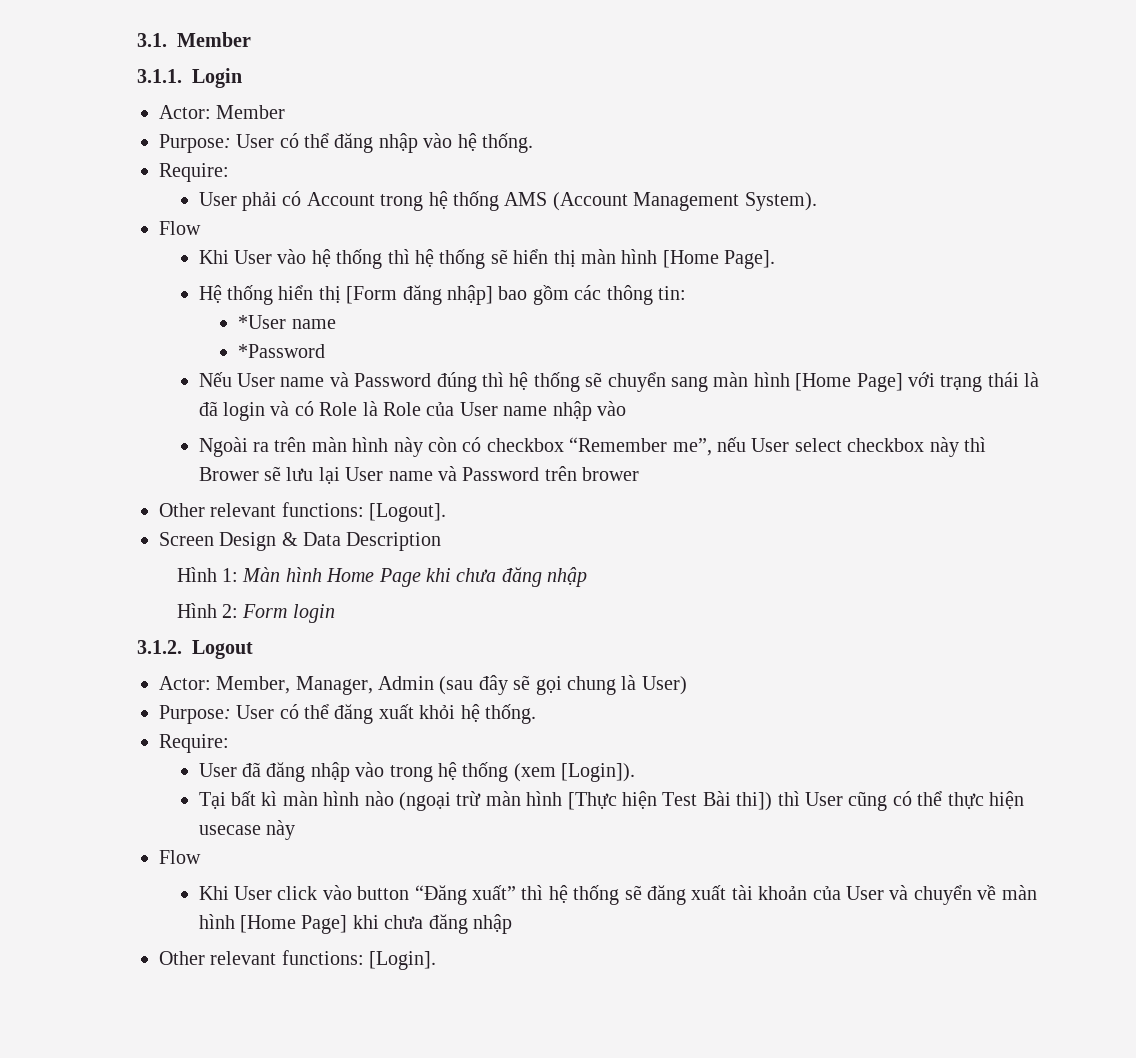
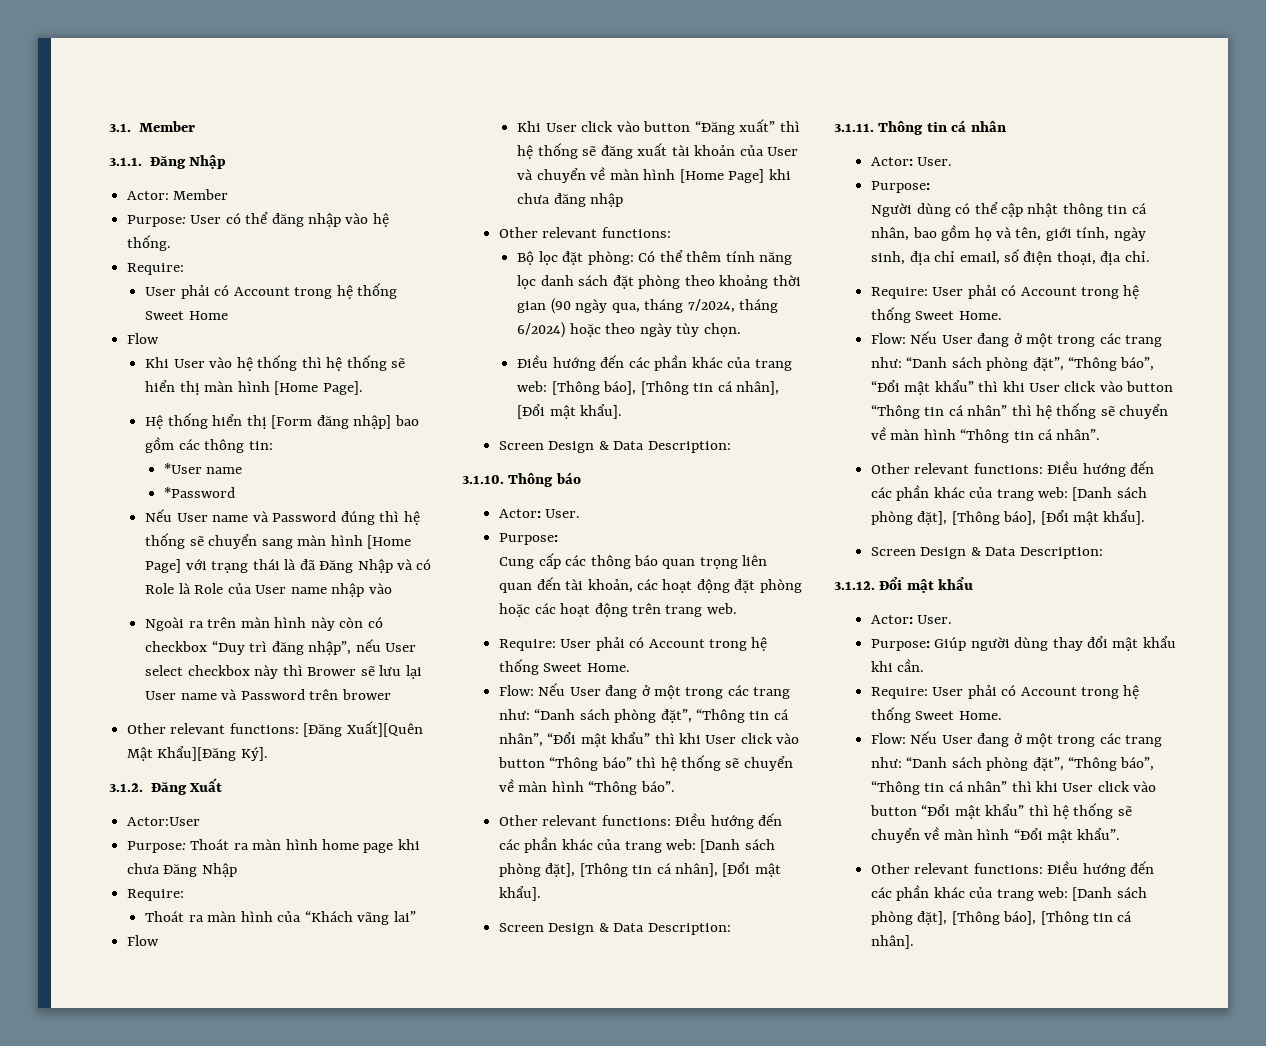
[191,68,242,88] Login -> [149,154,227,169] Đăng Nhập
[504,192,817,211] AMS (Account Management System). -> [145,311,228,320] Sweet Home
[222,402,265,421] login -> [319,559,393,573] Đăng Nhập
[569,437,712,456] “Remember me”, -> [211,641,352,655] “Duy trì đăng nhập”,
[368,503,446,522] [158,532,442,551] [176,567,588,587] [176,603,335,623] [136,640,253,659] [158,675,687,695] [158,704,536,724] [158,734,229,753] [198,762,636,782] [198,791,1024,811] [198,820,295,840] [Logout]. // Screen Design & Data Description // Hình 1: Màn hình Home Page khi chưa đăng nhập // Hình 2: Form login // 3.1.2. Logout // Actor: Member, Manager, Admin (sau đây sẽ gọi chung là User) // Purpose: User có thể đăng xuất khỏi hệ thống. // Require: // User đã đăng nhập vào trong hệ thống (xem [Login]). // Tại bất kì màn hình nào (ngoại trừ màn hình [Thực hiện Test Bài thi]) thì User cũng có thể thực hiện usecase này -> [303,721,423,737] [126,746,268,761] [108,778,223,795] [126,817,200,826] [126,839,420,853] [126,863,237,877] [126,889,184,901] [145,911,416,925] [Đăng Xuất][Quên Mật Khẩu][Đăng Ký]. // 3.1.2. Đăng Xuất // Actor:User // Purpose: Thoát ra màn hình home page khi chưa Đăng Nhập // Require: // Thoát ra màn hình của “Khách vãng lai”
[368,951,436,970] [Login]. -> [517,250,792,265] [517,275,801,289] [517,298,779,314] [517,322,741,338] [517,355,792,371] [517,381,780,395] [517,404,623,419] [498,441,731,453] [462,472,581,487] [498,509,581,518] [498,533,558,545] [499,553,768,569] [499,577,802,593] [499,603,737,617] [498,637,768,651] [498,659,630,675] [498,683,791,699] [498,709,789,723] [498,732,800,747] [497,755,793,771] [498,779,675,795] [498,813,783,829] [498,837,775,853] [498,862,781,877] [498,886,541,901] [498,923,731,935] [834,120,1006,135] [870,157,953,166] [870,181,930,193] [871,202,1147,217] [871,225,1146,241] [871,249,1150,265] [870,285,1140,299] [870,307,1002,323] [870,331,1163,347] [870,357,1155,371] [870,380,1174,395] [870,403,1169,419] [870,427,1101,443] [870,461,1155,477] [870,485,1147,501] [870,510,1146,525] [870,547,1103,559] [834,577,974,593] [870,615,953,624] [870,636,1176,651] [870,659,925,672] [870,685,1140,699] [870,707,1002,723] [870,731,1163,747] [870,757,1155,771] [870,781,1157,795] [869,803,1132,819] [870,827,1121,843] [870,861,1155,877] [870,885,1147,901] [870,911,1133,925] [870,935,914,949] // Bộ lọc đặt phòng: Có thể thêm tính năng lọc danh sách đặt phòng theo khoảng thời gian (90 ngày qua, tháng 7/2024, tháng 6/2024) hoặc theo ngày tùy chọn. // Điều hướng đến các phần khác của trang web: [Thông báo], [Thông tin cá nhân], [Đổi mật khẩu]. // Screen Design & Data Description: // 3.1.10. Thông báo // Actor: User. // Purpose: // Cung cấp các thông báo quan trọng liên quan đến tài khoản, các hoạt động đặt phòng hoặc các hoạt động trên trang web. // Require: User phải có Account trong hệ thống Sweet Home. // Flow: Nếu User đang ở một trong các trang như: “Danh sách phòng đặt”, “Thông tin cá nhân”, “Đổi mật khẩu” thì khi User click vào button “Thông báo” thì hệ thống sẽ chuyển về màn hình “Thông báo”. // Other relevant functions: Điều hướng đến các phần khác của trang web: [Danh sách phòng đặt], [Thông tin cá nhân], [Đổi mật khẩu]. // Screen Design & Data Description: // 3.1.11. Thông tin cá nhân // Actor: User. // Purpose: // Người dùng có thể cập nhật thông tin cá nhân, bao gồm họ và tên, giới tính, ngày sinh, địa chỉ email, số điện thoại, địa chỉ. // Require: User phải có Account trong hệ thống Sweet Home. // Flow: Nếu User đang ở một trong các trang như: “Danh sách phòng đặt”, “Thông báo”, “Đổi mật khẩu” thì khi User click vào button “Thông tin cá nhân” thì hệ thống sẽ chuyển về màn hình “Thông tin cá nhân”. // Other relevant functions: Điều hướng đến các phần khác của trang web: [Danh sách phòng đặt], [Thông báo], [Đổi mật khẩu]. // Screen Design & Data Description: // 3.1.12. Đổi mật khẩu // Actor: User. // Purpose: Giúp người dùng thay đổi mật khẩu khi cần. // Require: User phải có Account trong hệ thống Sweet Home. // Flow: Nếu User đang ở một trong các trang như: “Danh sách phòng đặt”, “Thông báo”, “Thông tin cá nhân” thì khi User click vào button “Đổi mật khẩu” thì hệ thống sẽ chuyển về màn hình “Đổi mật khẩu”. // Other relevant functions: Điều hướng đến các phần khác của trang web: [Danh sách phòng đặt], [Thông báo], [Thông tin cá nhân].

